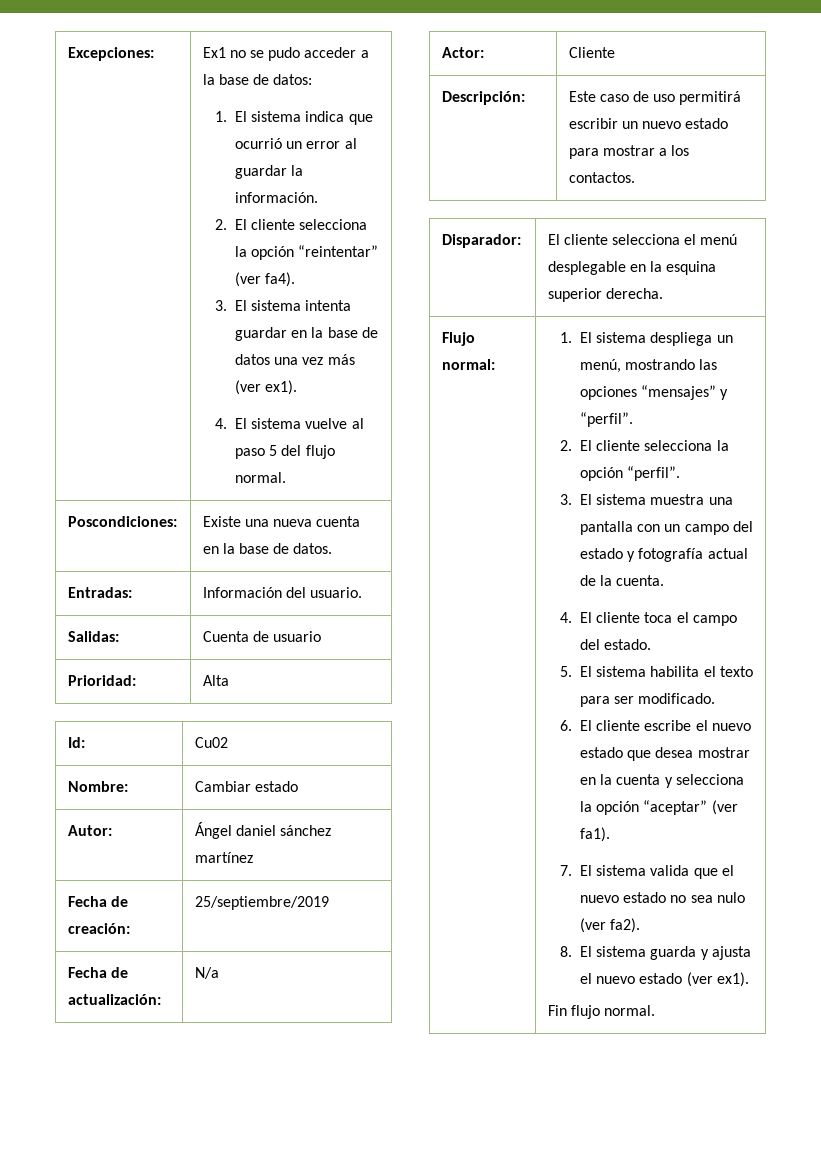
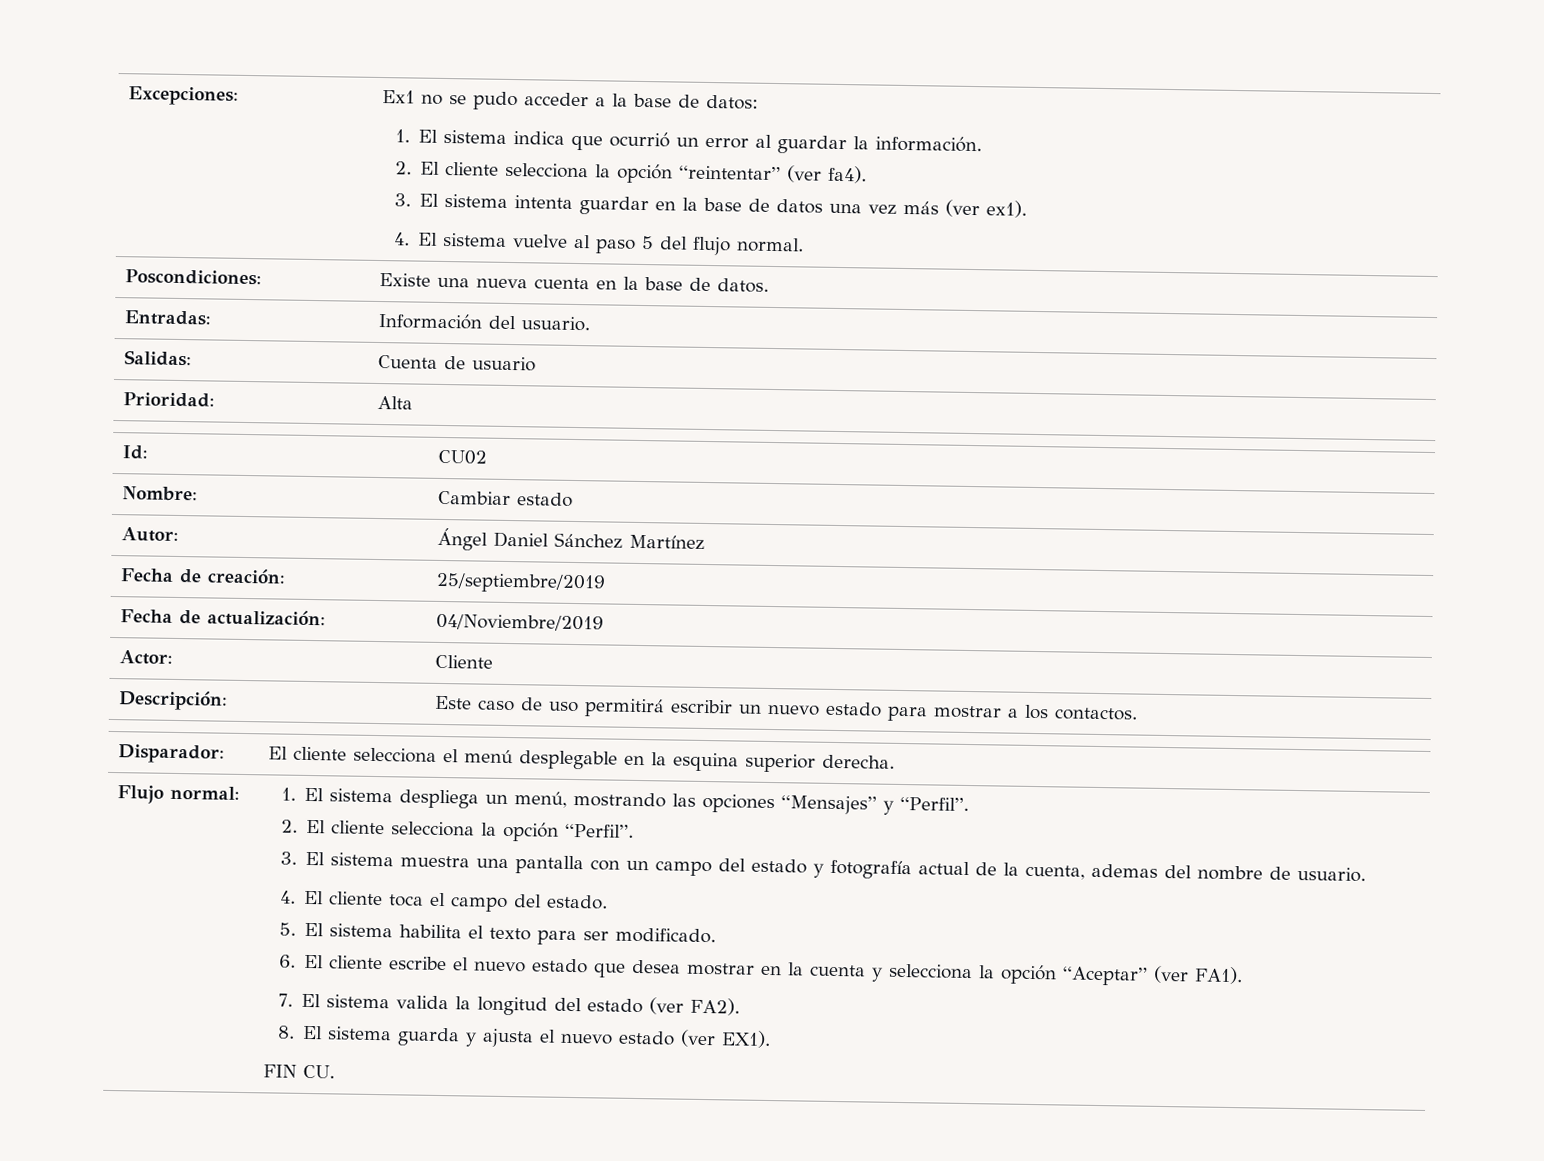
[194,737,228,748] Cu02 -> [438,449,488,465] CU02
[235,825,332,836] [194,852,253,863] daniel sánchez martínez -> [493,531,706,550] Daniel Sánchez Martínez
[194,967,219,979] N/a -> [436,613,605,632] 04/Noviembre/2019
[641,385,729,400] [580,412,634,427] [560,440,729,451] [580,466,681,481] “mensajes” y “perfil”. // 2. El cliente selecciona la opción “perfil”. -> [781,795,970,815] [280,819,635,842] “Mensajes” y “Perfil”. // 2. El cliente selecciona la opción “Perfil”.
[616,575,665,586] cuenta. -> [1025,863,1367,883] cuenta, ademas del nombre de usuario.
[643,800,738,815] [580,827,611,842] “aceptar” (ver fa1). -> [1062,965,1244,986] “Aceptar” (ver FA1).
[693,865,734,879] [580,892,745,903] [580,918,641,933] que el nuevo estado no sea nulo (ver fa2). -> [455,996,741,1016] la longitud del estado (ver FA2).
[716,972,749,987] [547,1005,656,1019] ex1). // Fin flujo normal. -> [721,1030,772,1049] [263,1064,336,1079] EX1). // FIN CU.

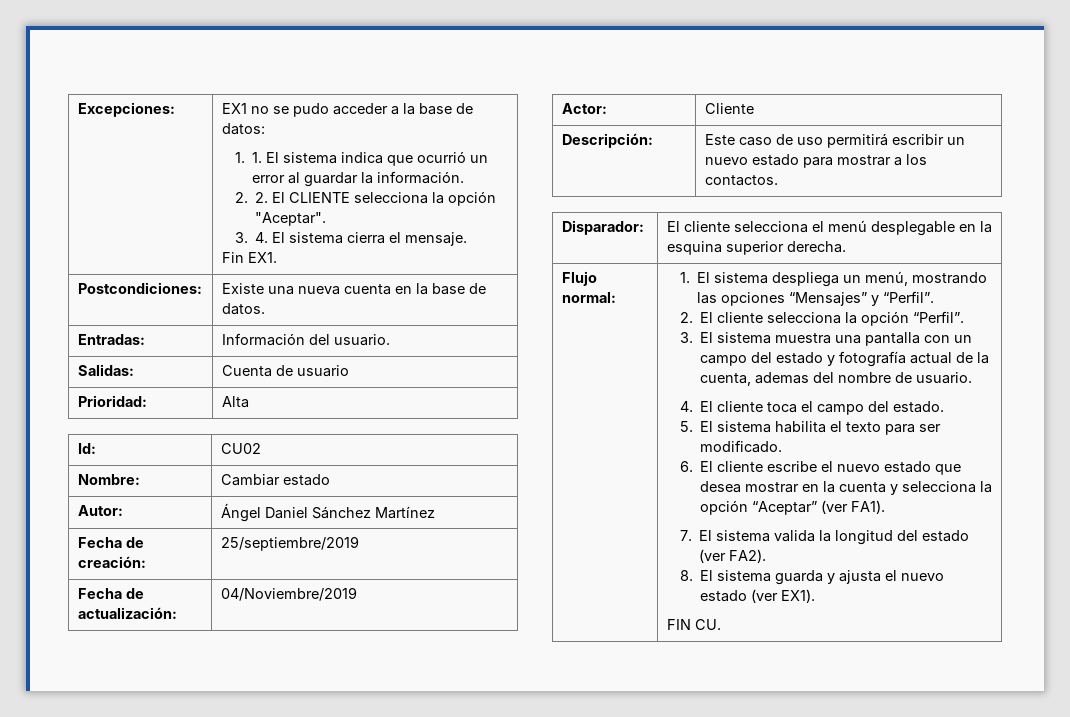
[382,90,416,104] Ex1 -> [221,103,247,114] EX1
(410, 136) none -> [251,152,262,163] 1.
[420,161,868,184] [393,193,1028,218] [393,232,805,256] [125,269,263,286] El cliente selecciona la opción “reintentar” (ver fa4). // 3. El sistema intenta guardar en la base de datos una vez más (ver ex1). // 4. El sistema vuelve al paso 5 del flujo normal. // Poscondiciones: -> [254,191,496,206] [254,212,326,226] [234,232,467,246] [221,252,277,263] [77,282,202,294] 2. El CLIENTE selecciona la opción "Aceptar". // 3. 4. El sistema cierra el mensaje. // Fin EX1. // Postcondiciones:

